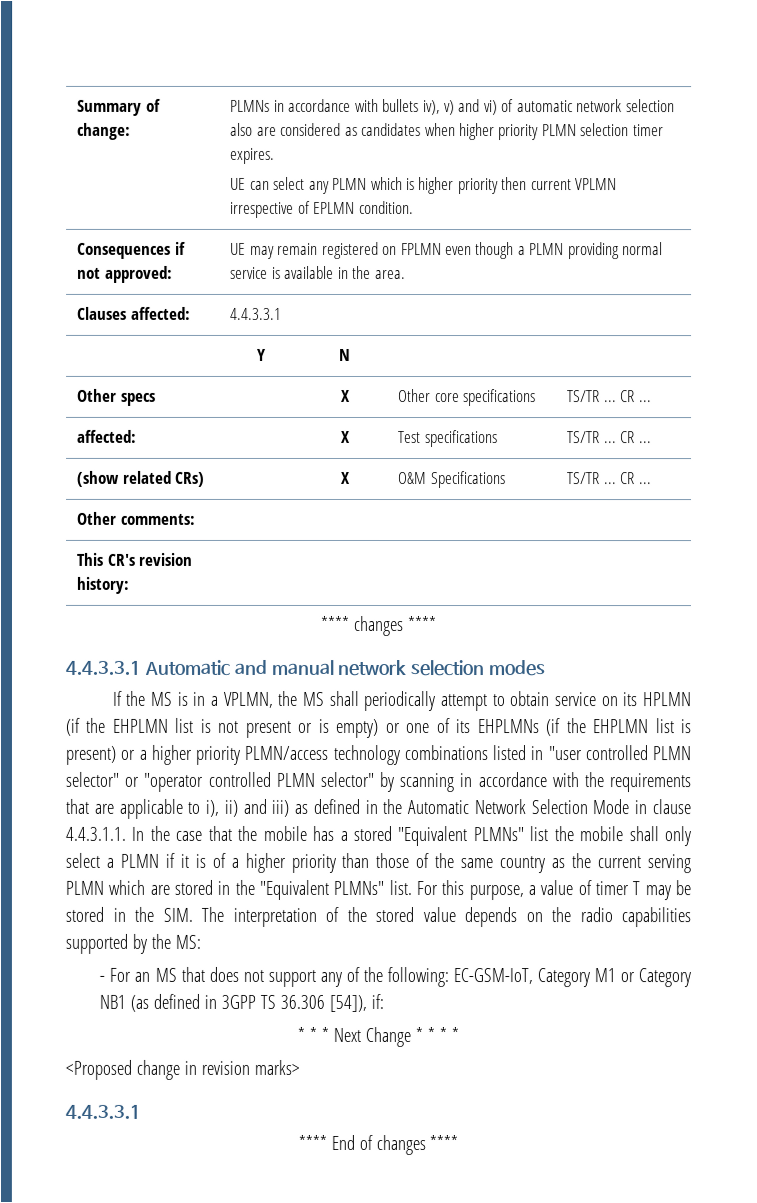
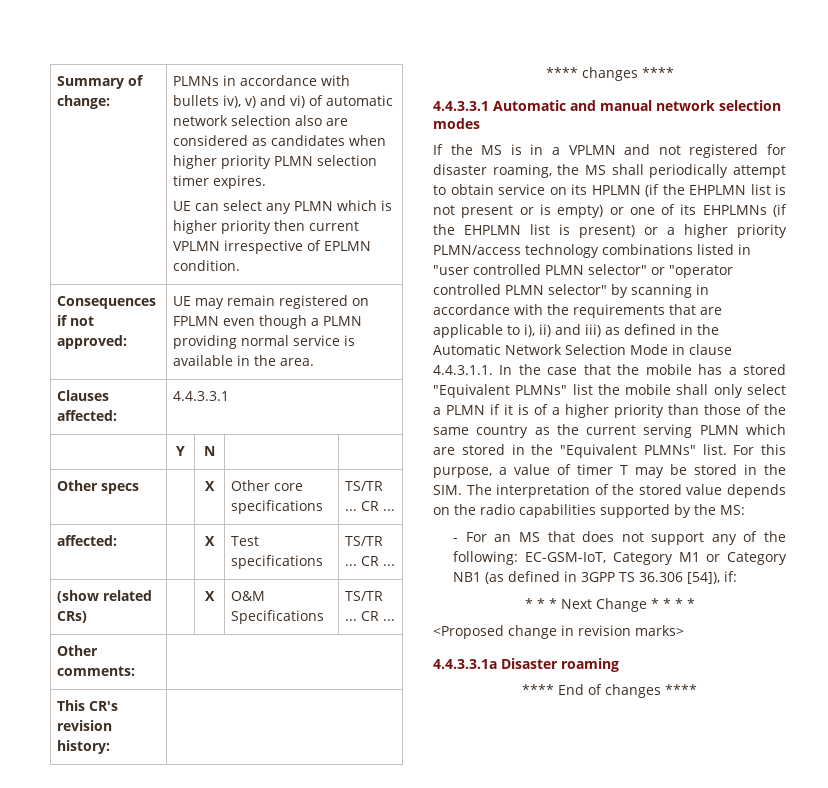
[222,691,273,708] VPLMN, -> [568,144,786,158] [433,164,552,178] VPLMN and not registered for disaster roaming,
[65,1104,141,1119] 4.4.3.3.1 -> [433,658,619,672] 4.4.3.3.1a Disaster roaming

